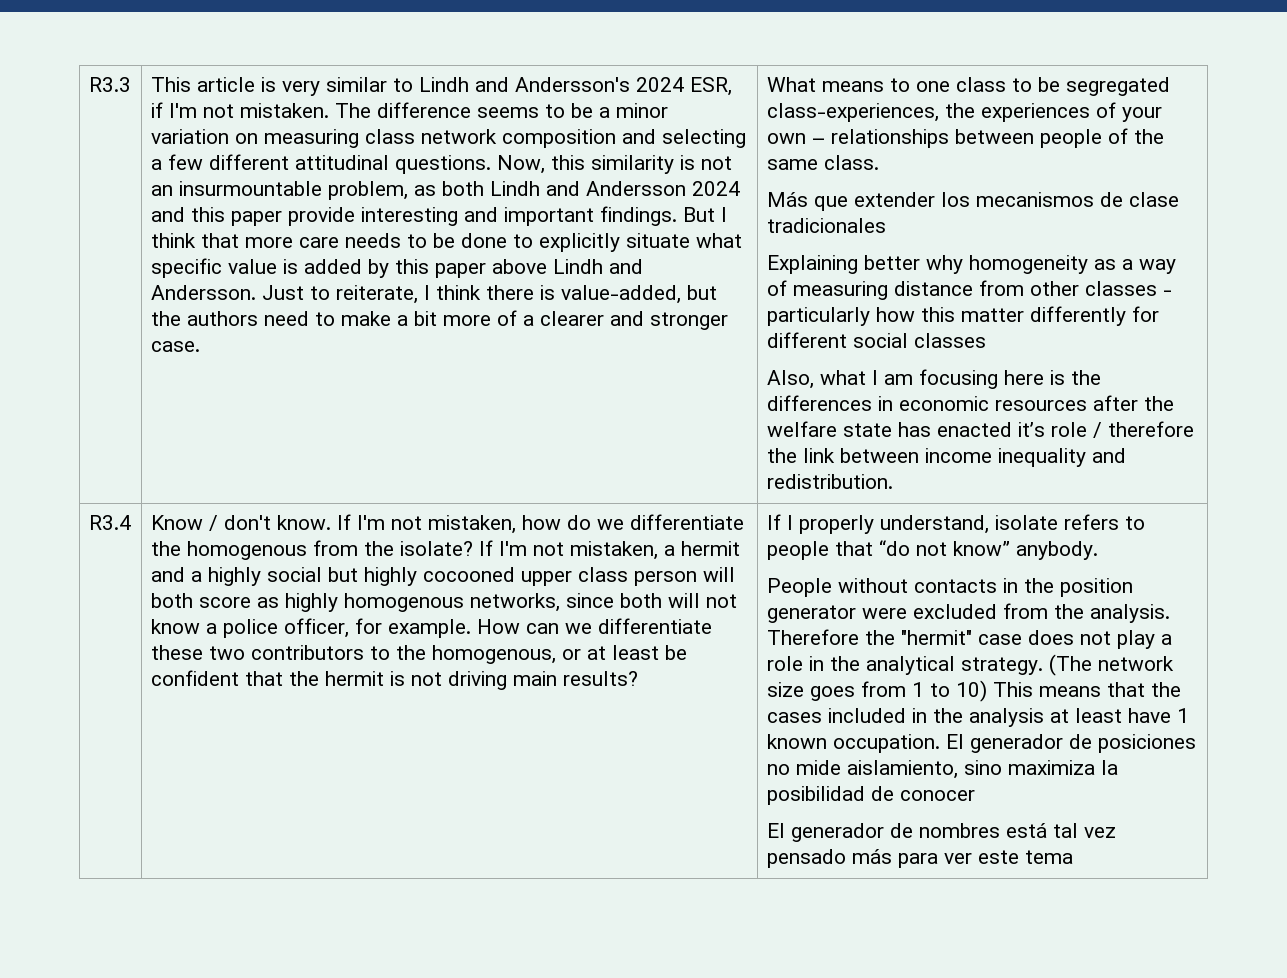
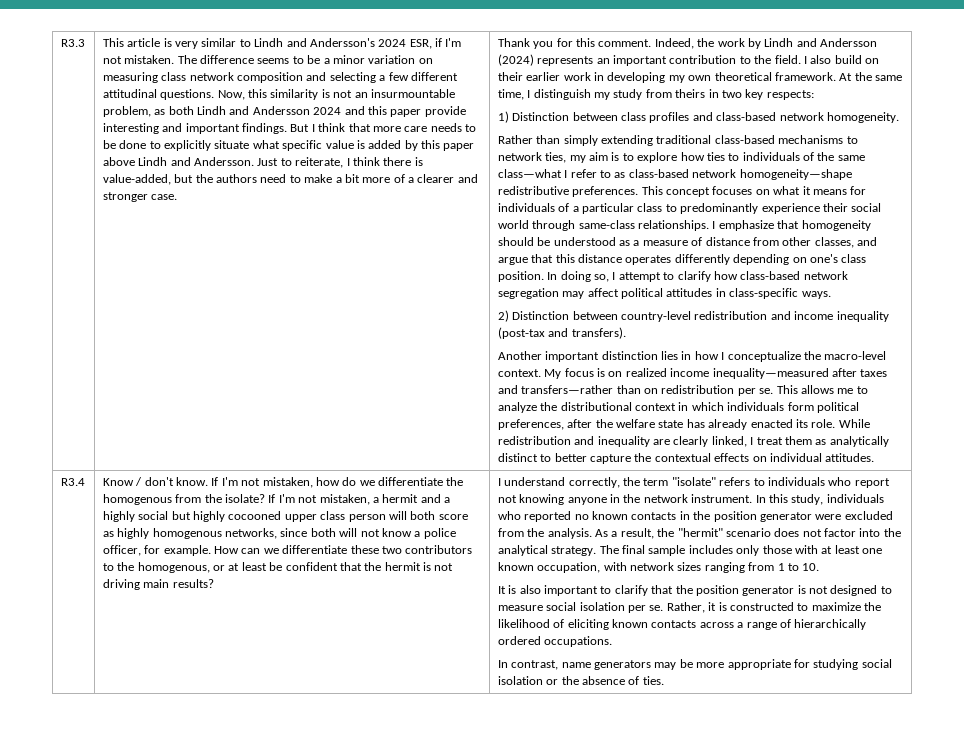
[766,77,1170,96] [766,102,1162,122] [766,128,1164,148] [766,155,879,170] [766,192,1179,211] [766,218,886,233] [766,255,1176,274] [766,280,1172,300] [766,306,1159,326] [766,332,986,348] [766,369,1101,389] [766,395,1087,411] What means to one class to be segregated class-experiences, the experiences of your own – relationships between people of the same class. // Más que extender los mecanismos de clase tradicionales // Explaining better why homogeneity as a way of measuring distance from other classes - particularly how this matter differently for different social classes // Also, what I am focusing here is the differences in economic resources -> [497,38,878,49] [497,54,880,66] [497,72,903,83] [497,89,814,100] [497,111,899,123] [497,135,858,146] [497,152,865,163] [497,169,852,180] [497,186,867,197] [497,203,882,214] [497,220,871,231] [497,237,878,248] [497,254,867,265] [497,271,848,282] [497,288,831,299] [497,310,889,322] [497,327,626,339] [497,351,887,362] [497,368,888,379] [497,385,868,396] [497,402,859,413] [497,419,564,430] Thank you for this comment. Indeed, the work by Lindh and Andersson (2024) represents an important contribution to the field. I also build on their earlier work in developing my own theoretical framework. At the same time, I distinguish my study from theirs in two key respects: // 1) Distinction between class profiles and class-based network homogeneity. // Rather than simply extending traditional class-based mechanisms to network ties, my aim is to explore how ties to individuals of the same class—what I refer to as class-based network homogeneity—shape redistributive preferences. This concept focuses on what it means for individuals of a particular class to predominantly experience their social world through same-class relationships. I emphasize that homogeneity should be understood as a measure of distance from other classes, and argue that this distance operates differently depending on one's class position. In doing so, I attempt to clarify how class-based network segregation may affect political attitudes in class-specific ways. // 2) Distinction between country-level redistribution and income inequality (post-tax and transfers). // Another important distinction lies in how I conceptualize the macro-level context. My focus is on realized income inequality—measured after taxes and transfers—rather than on redistribution per se. This allows me to analyze the distributional context in which individuals form political preferences,
[936,421,1194,438] [766,448,1126,467] [766,474,893,489] enacted it’s role / therefore the link between income inequality and redistribution. -> [708,419,870,430] [497,436,889,447] [497,453,875,464] already enacted its role. While redistribution and inequality are clearly linked, I treat them as analytically distinct to better capture the contextual effects on individual attitudes.
[766,514,1145,534] [766,540,1098,560] [766,578,908,597] If I properly understand, isolate refers to people that “do not know” anybody. // People without -> [497,477,890,488] [497,494,884,505] [497,511,629,522] I understand correctly, the term "isolate" refers to individuals who report not knowing anyone in the network instrument. In this study, individuals who reported no known
[766,629,859,645] Therefore -> [595,528,654,539] As a result,
[977,634,1022,645] case -> [725,528,771,537] scenario
[1116,630,1172,649] [766,654,1174,676] [766,680,1181,702] [766,708,1189,727] [766,734,1196,753] [766,760,1118,779] [766,786,975,805] [766,823,1116,842] [766,849,1073,868] play a role in the analytical strategy. (The network size goes from 1 to 10) This means that the cases included in the analysis at least have 1 known occupation. El generador de posiciones no mide aislamiento, sino maximiza la posibilidad de conocer // El generador de nombres está tal vez pensado más para ver este tema -> [824,528,901,537] [497,545,883,556] [497,562,820,573] [497,585,892,596] [497,602,882,613] [497,619,867,630] [497,636,613,647] [497,659,892,670] [497,676,664,685] factor into the analytical strategy. The final sample includes only those with at least one known occupation, with network sizes ranging from 1 to 10. // It is also important to clarify that the position generator is not designed to measure social isolation per se. Rather, it is constructed to maximize the likelihood of eliciting known contacts across a range of hierarchically ordered occupations. // In contrast, name generators may be more appropriate for studying social isolation or the absence of ties.

